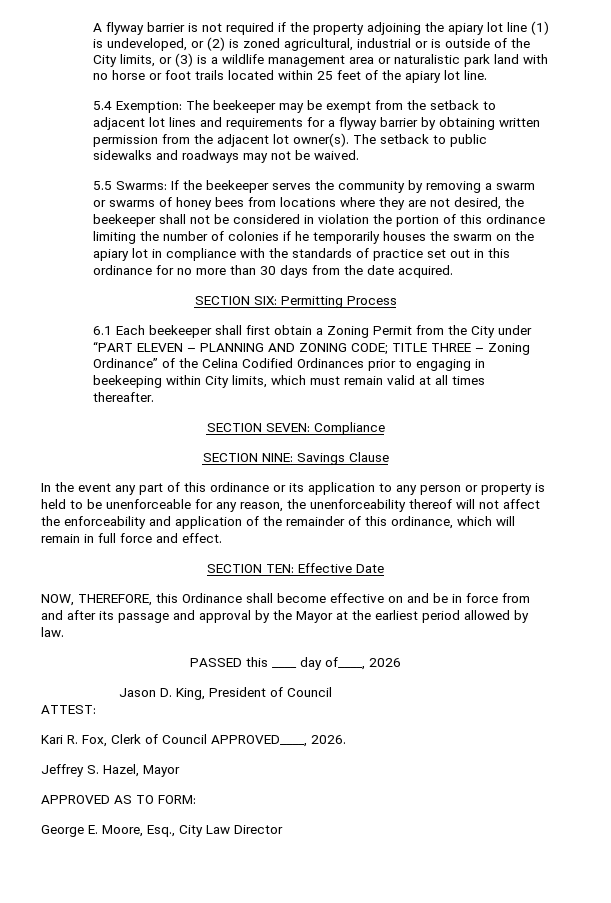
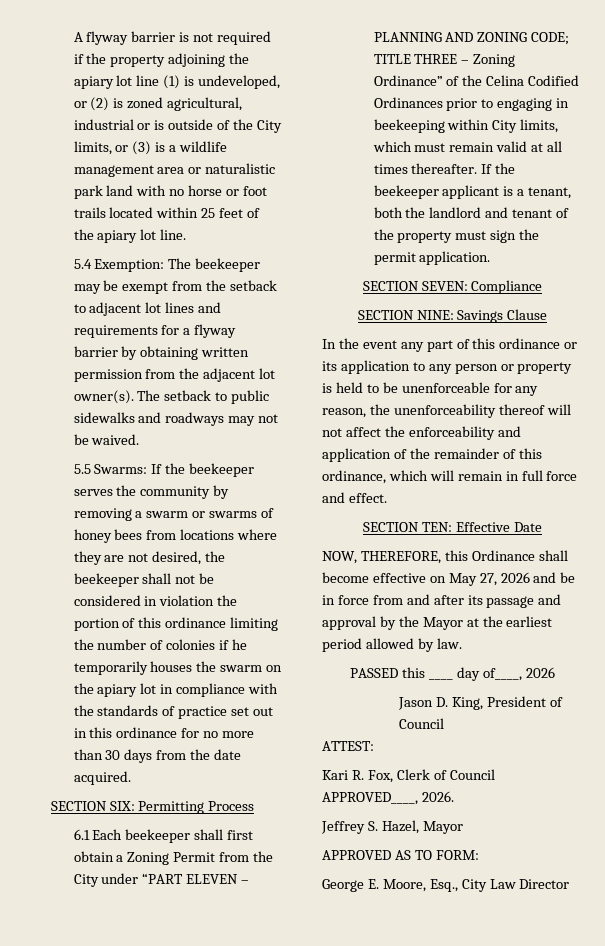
(155, 397) none -> [481,163,516,174] [373,185,572,199] [373,207,570,218] [373,229,540,243] [373,251,491,265] If the beekeeper applicant is a tenant, both the landlord and tenant of the property must sign the permit application.
(403, 599) none -> [448,572,530,586] May 27, 2026

